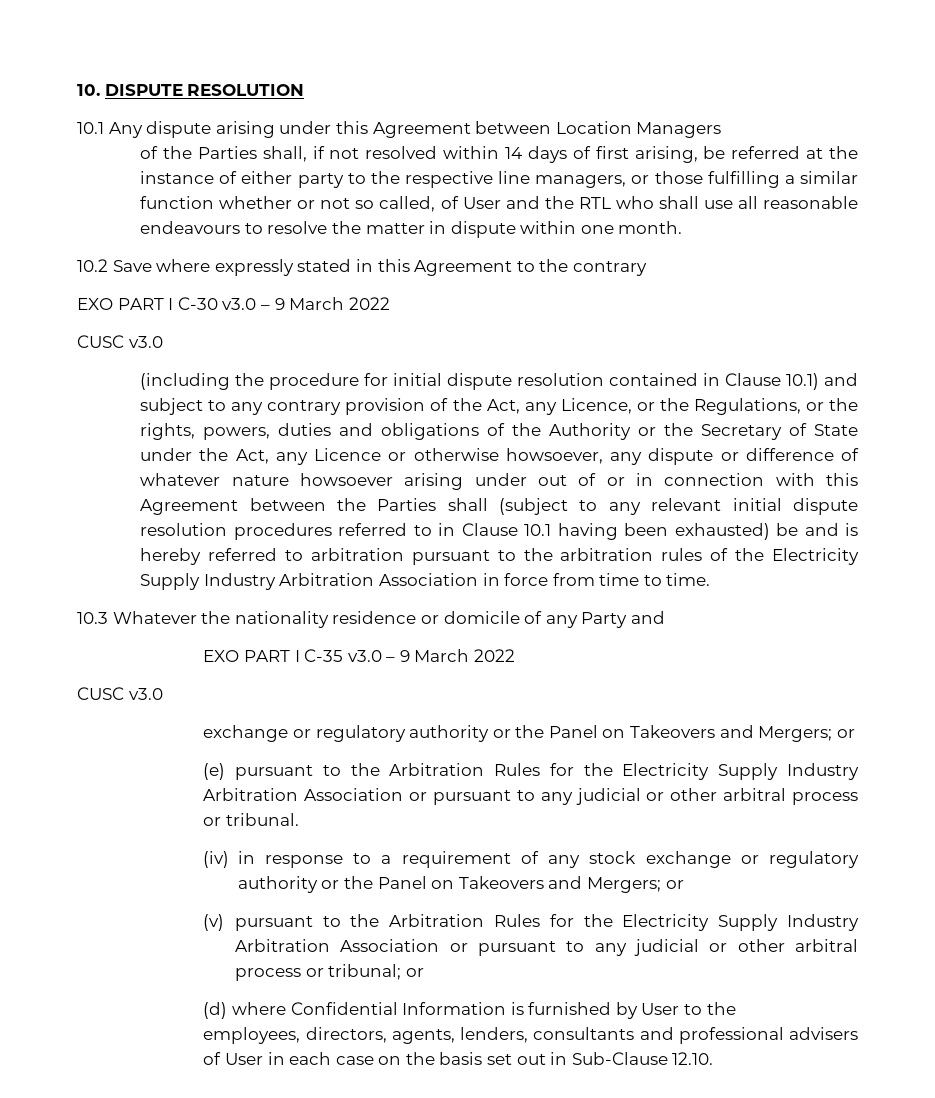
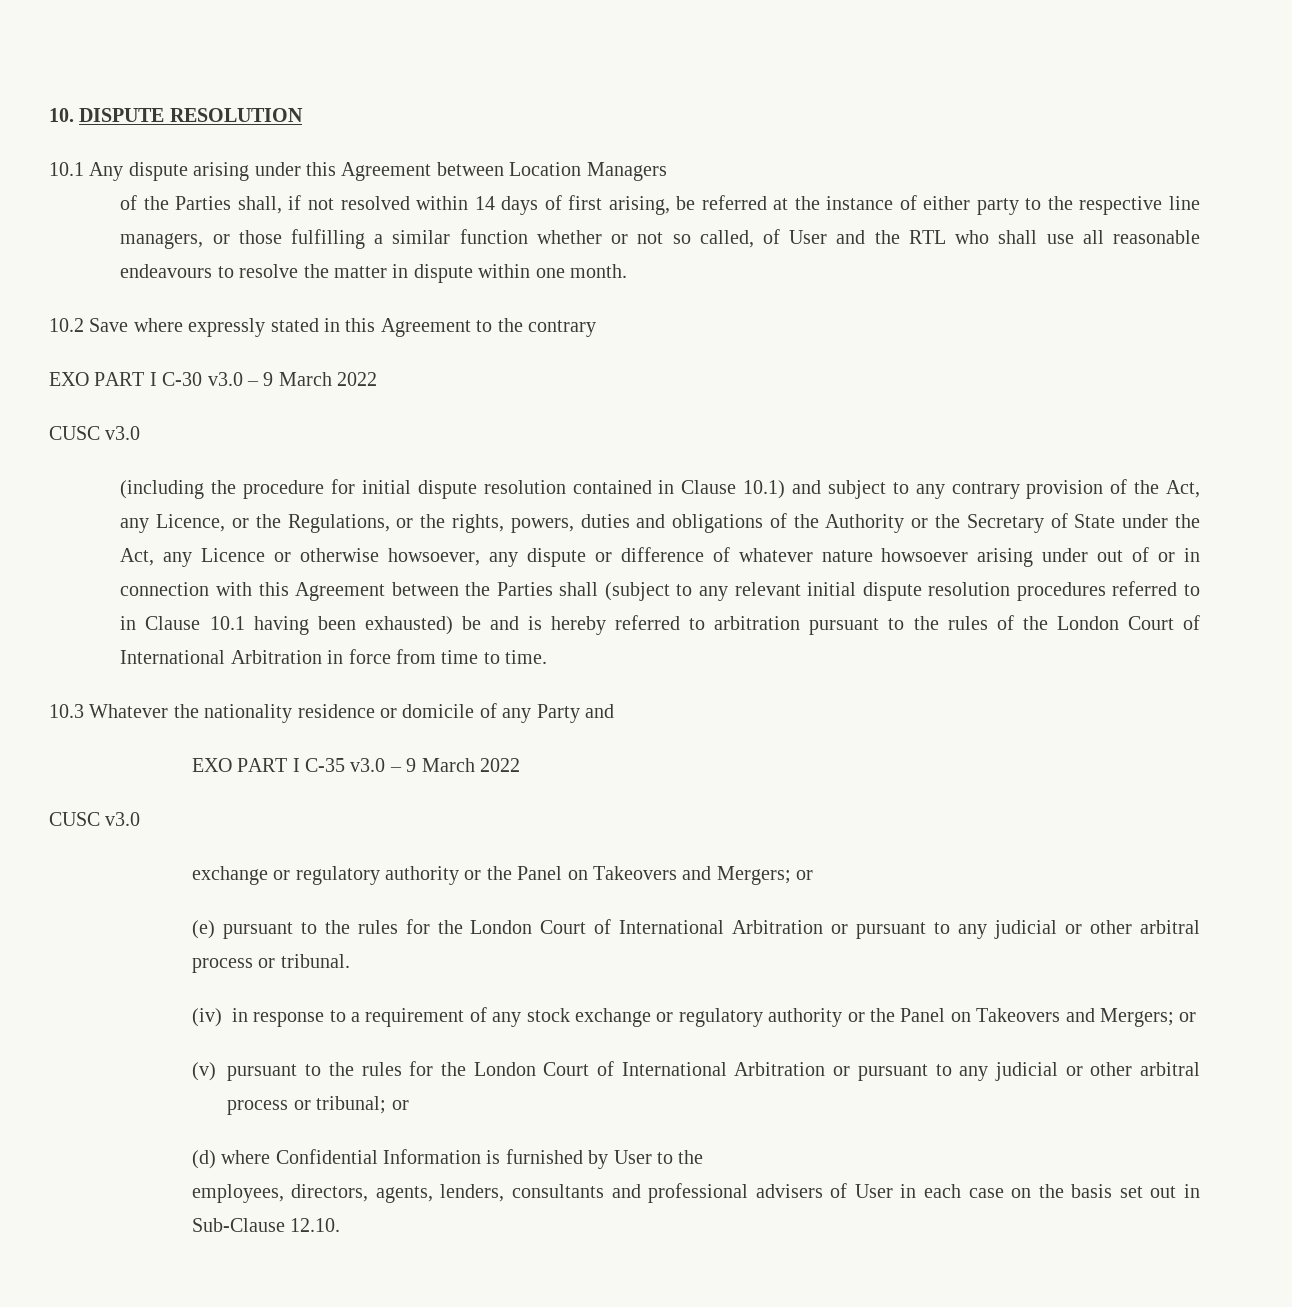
[560,548,654,561] arbitration -> (939, 623) none
[771,548,859,565] [140,573,478,590] Electricity Supply Industry Arbitration Association -> [1056,615,1200,630] [120,650,322,664] London Court of International Arbitration
[389,763,859,780] [203,788,404,801] Arbitration Rules for the Electricity Supply Industry Arbitration Association -> [357,919,824,934] rules for the London Court of International Arbitration
[389,914,860,931] [234,939,440,952] Arbitration Rules for the Electricity Supply Industry Arbitration Association -> [361,1061,826,1076] rules for the London Court of International Arbitration

